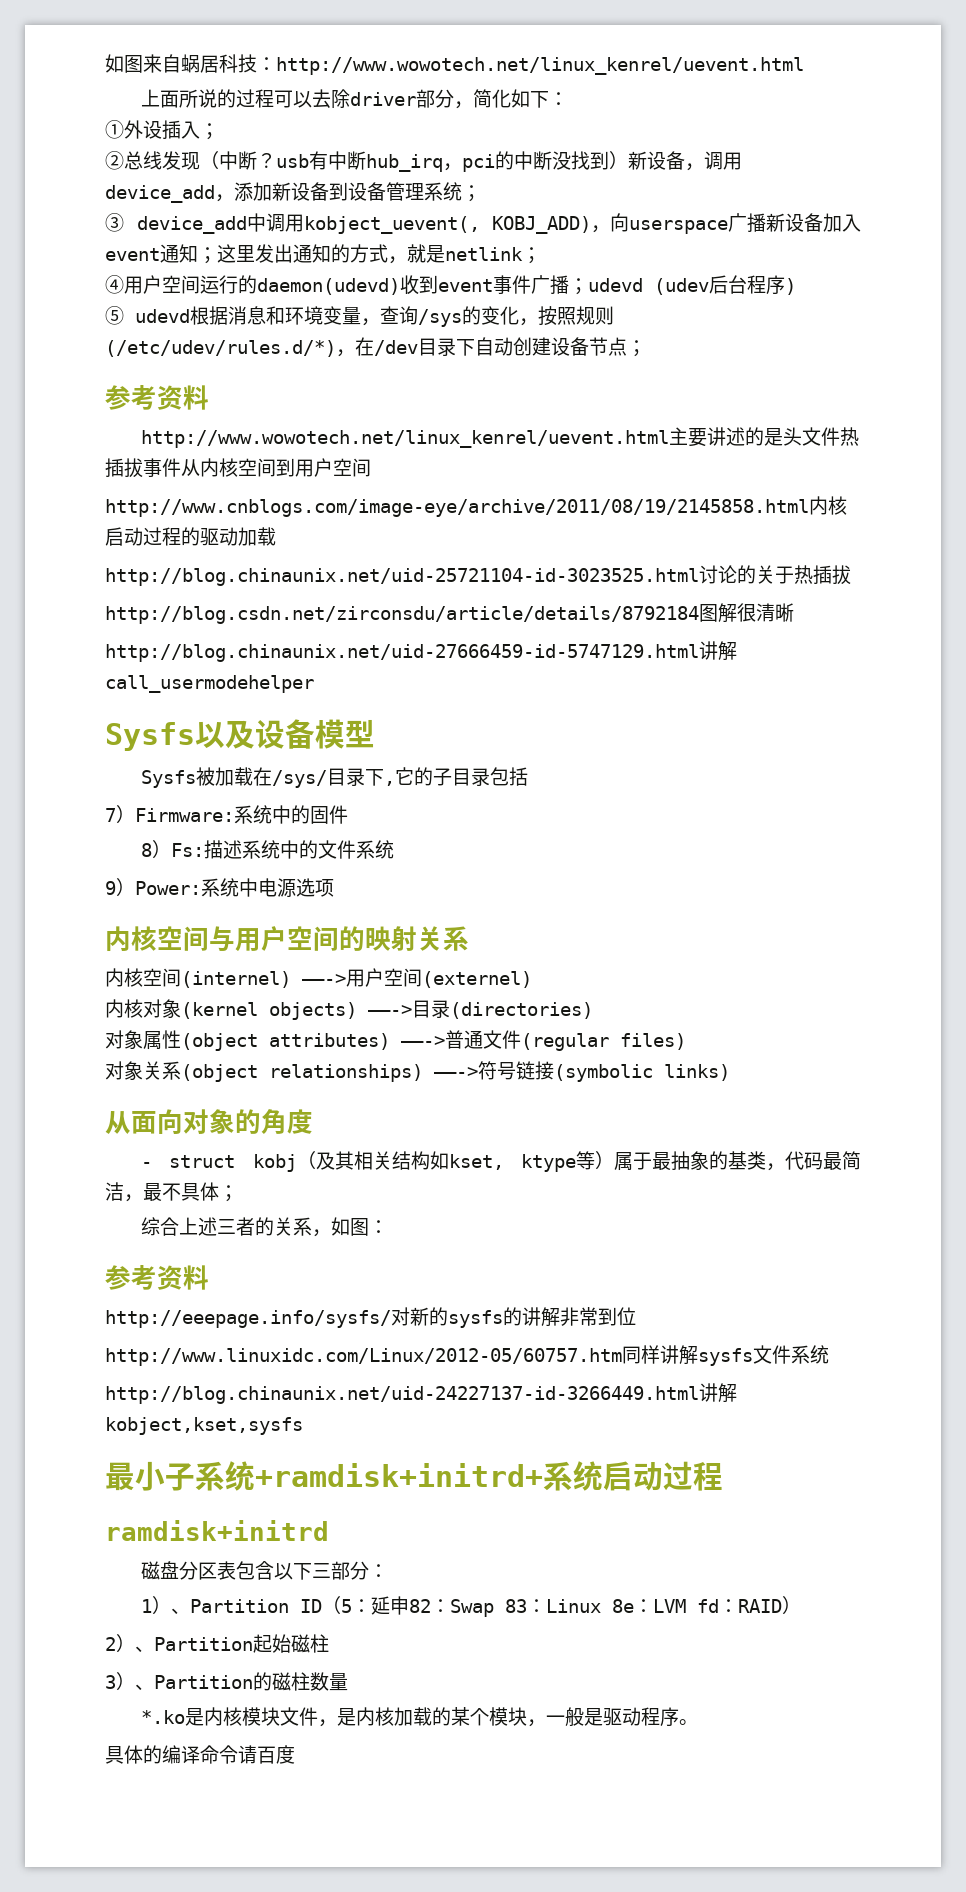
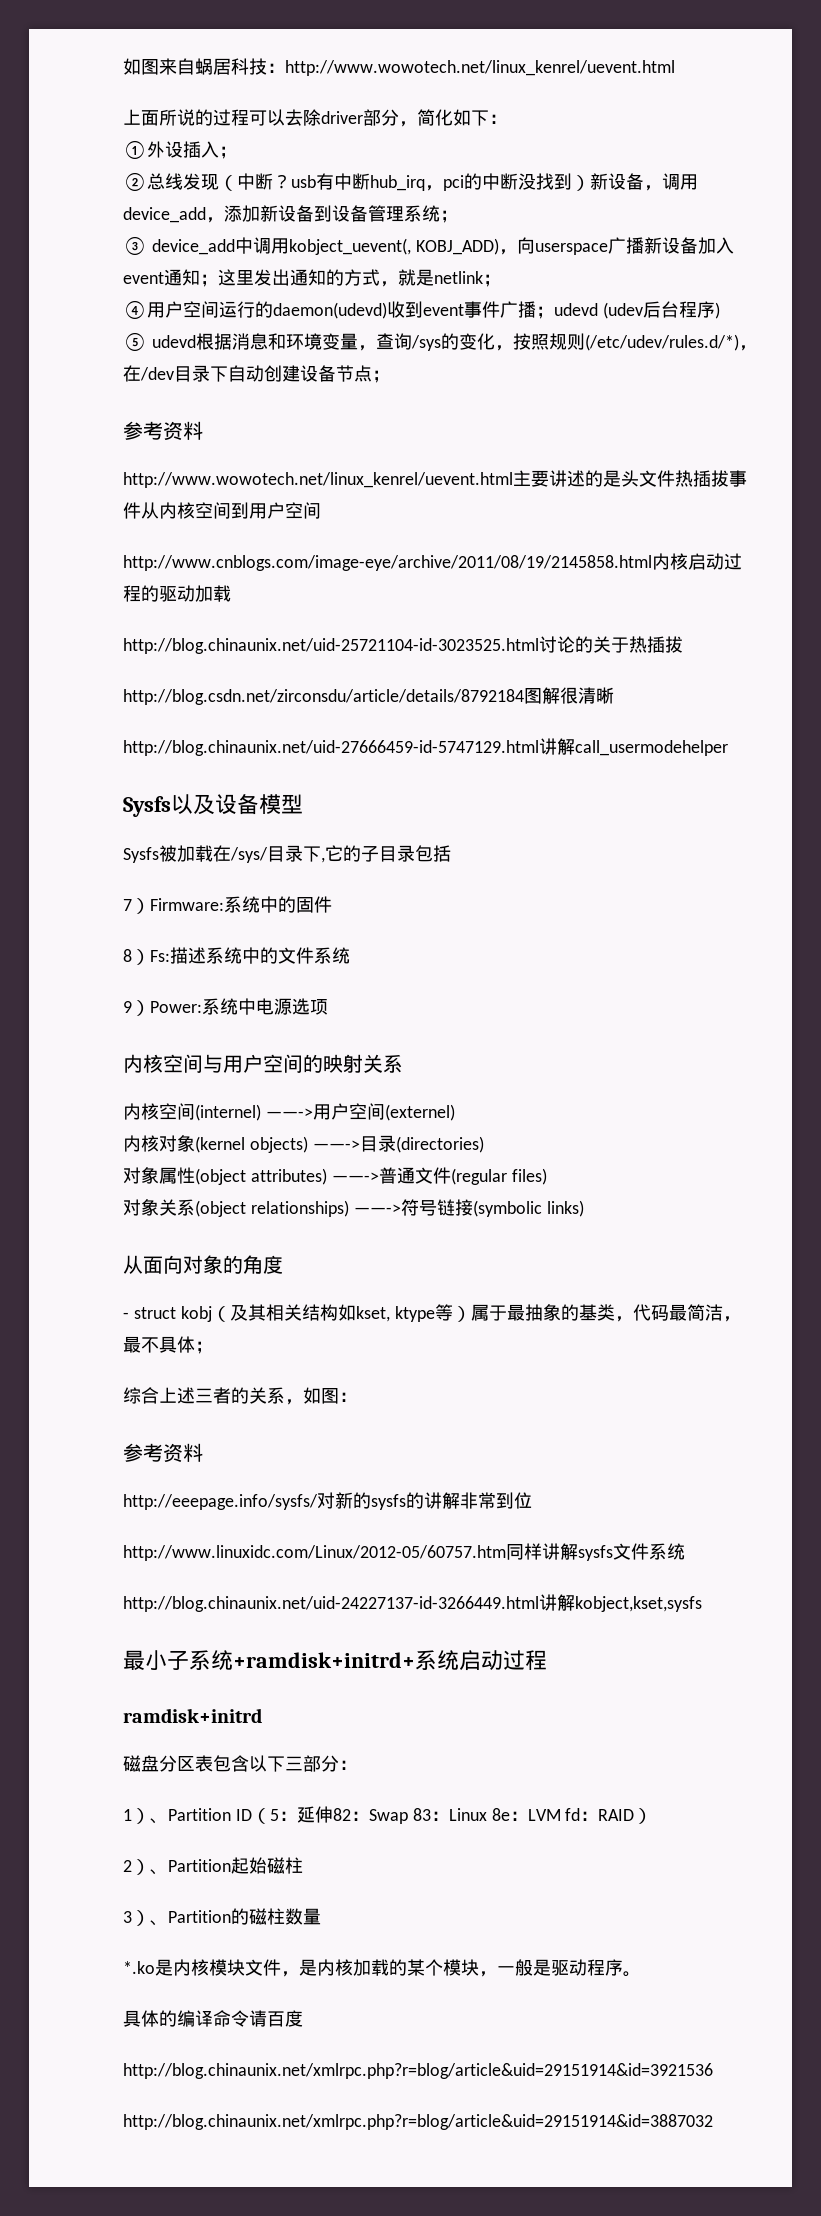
[390,1596,410,1615] 申 -> [314,1806,333,1823] 伸
(295, 1754) none -> [123,2063,713,2079] [123,2114,713,2130] // http://blog.chinaunix.net/xmlrpc.php?r=blog/article&uid=29151914&id=3921536 // http://blog.chinaunix.net/xmlrpc.php?r=blog/article&uid=29151914&id=3887032

